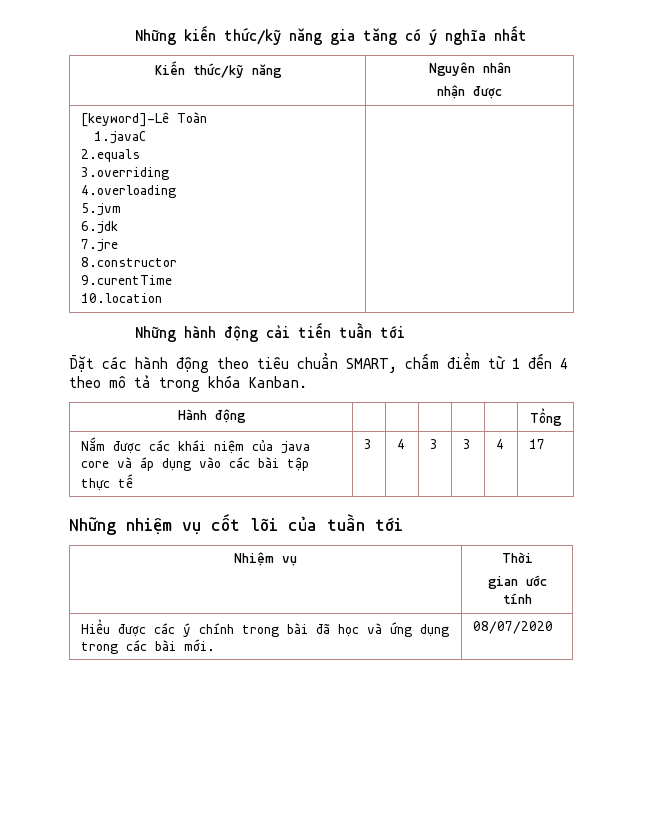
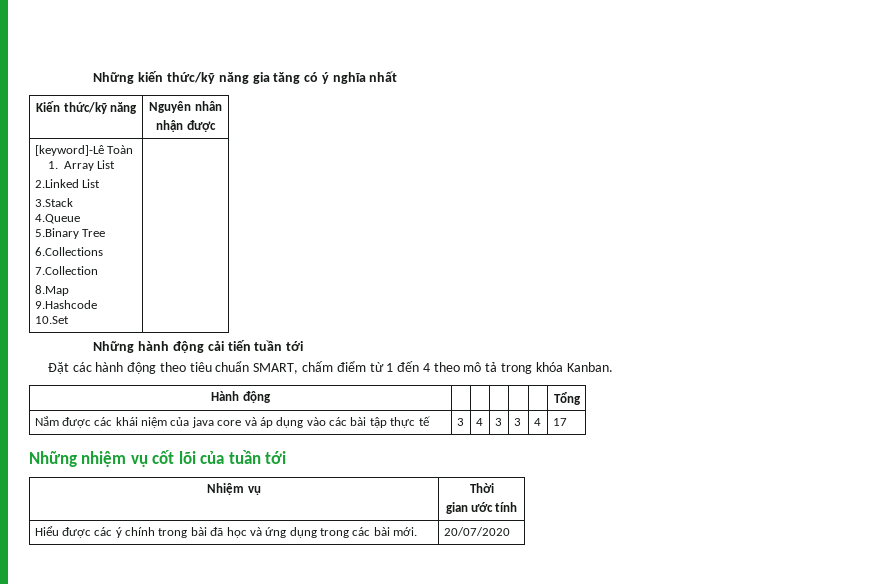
[94,131,147,144] [80,149,140,162] [80,167,169,180] [80,185,176,198] [80,203,121,216] [80,221,118,234] [80,239,118,252] [80,257,177,267] [80,275,172,285] [80,293,162,303] 1.javaC // 2.equals // 3.overriding // 4.overloading // 5.jvm // 6.jdk // 7.jre // 8.constructor // 9.curentTime // 10.location -> [47,160,116,171] [34,179,100,188] [34,198,73,207] [34,214,80,224] [34,228,105,239] [34,247,103,256] [34,266,98,275] [34,285,69,296] [34,300,97,309] [34,316,69,324] 1. Array List // 2.Linked List // 3.Stack // 4.Queue // 5.Binary Tree // 6.Collections // 7.Collection // 8.Map // 9.Hashcode // 10.Set
[472,621,553,634] 08/07/2020 -> [443,527,510,536] 20/07/2020

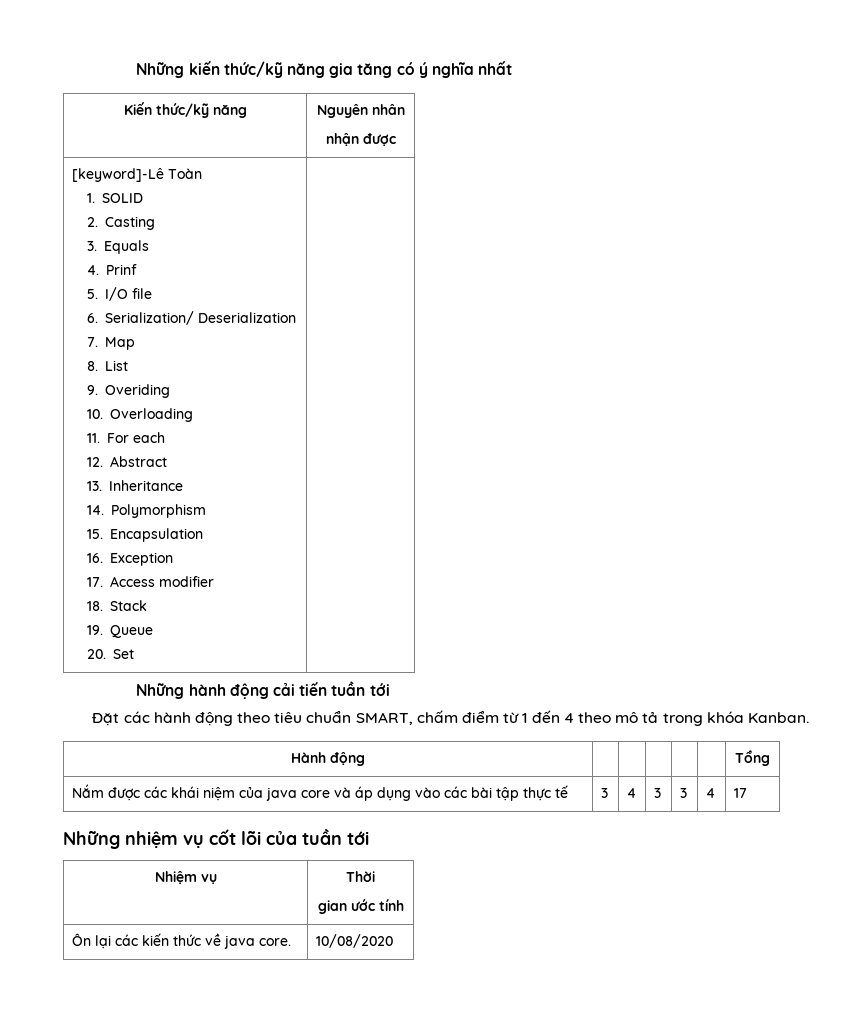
[63,160,116,171] [34,179,100,188] [34,198,73,207] [34,214,80,224] [34,228,105,239] [34,247,103,256] [34,266,98,275] [34,285,69,296] [34,300,97,309] [34,316,69,324] Array List // 2.Linked List // 3.Stack // 4.Queue // 5.Binary Tree // 6.Collections // 7.Collection // 8.Map // 9.Hashcode // 10.Set -> [101,193,143,203] [86,216,155,230] [86,240,149,254] [86,264,137,275] [86,287,152,301] [86,311,296,325] [86,337,135,350] [86,360,128,371] [86,384,170,398] [86,408,193,422] [86,432,165,443] [86,456,167,467] [86,480,183,491] [86,504,206,518] [86,528,203,542] [86,552,173,566] [86,576,214,587] [86,600,147,611] [86,625,153,638] [86,649,134,659] SOLID // 2. Casting // 3. Equals // 4. Prinf // 5. I/O file // 6. Serialization/ Deserialization // 7. Map // 8. List // 9. Overiding // 10. Overloading // 11. For each // 12. Abstract // 13. Inheritance // 14. Polymorphism // 15. Encapsulation // 16. Exception // 17. Access modifier // 18. Stack // 19. Queue // 20. Set
[34,526,418,538] [443,527,510,536] Hiểu được các ý chính trong bài đã học và ứng dụng trong các bài mới. | 20/07/2020 -> [71,933,291,949] [315,934,393,948] Ôn lại các kiến thức về java core. | 10/08/2020

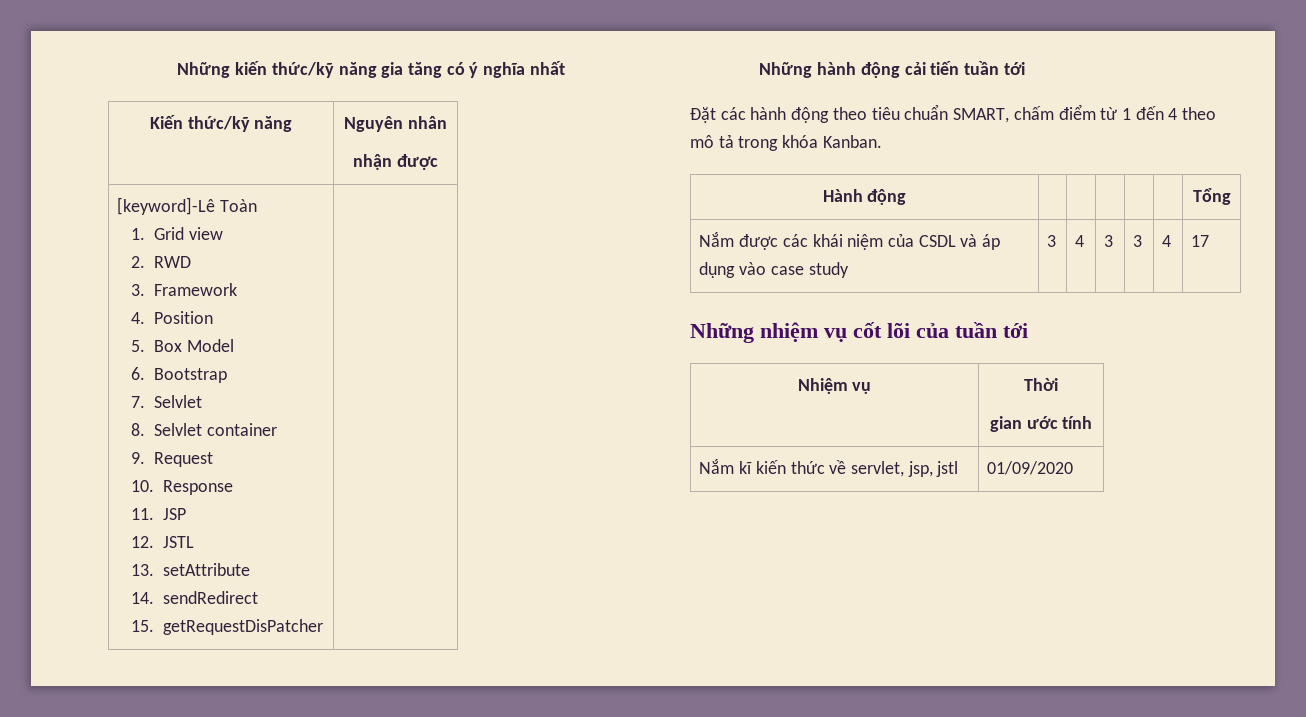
[101,193,143,203] SOLID -> [154,227,223,240] Grid view
[104,216,155,230] Casting -> [154,256,192,268] RWD
[103,240,149,254] Equals -> [154,283,238,296] Framework
[105,264,137,275] Prinf -> [154,311,214,324] Position
[104,287,152,301] I/O file -> [154,339,234,352] Box Model
[104,311,296,325] Serialization/ Deserialization -> [154,368,228,383] Bootstrap
[104,337,135,350] Map -> [154,395,203,408] Selvlet
[104,360,128,371] List -> [154,423,277,436] Selvlet container
[104,384,170,398] Overiding -> [154,452,214,467] Request
[109,408,193,422] Overloading -> [163,480,234,495] Response
[106,432,165,443] For each -> [163,508,187,520] JSP
[109,456,167,467] Abstract -> [163,536,195,548] JSTL
[108,480,183,491] Inheritance -> [163,563,251,576] setAttribute
[110,504,206,518] Polymorphism -> [163,591,259,604] sendRedirect
[109,528,203,542] [86,552,173,566] [86,576,214,587] [86,600,147,611] [86,625,153,638] [86,649,134,659] Encapsulation // 16. Exception // 17. Access modifier // 18. Stack // 19. Queue // 20. Set -> [163,619,324,635] getRequestDisPatcher
[265,787,330,801] java core -> [918,235,956,247] CSDL
[443,785,568,801] các bài tập thực tế -> [770,262,849,278] case study
[71,933,291,949] [315,934,393,948] Ôn lại các kiến thức về java core. | 10/08/2020 -> [699,459,959,477] [987,461,1074,475] Nắm kĩ kiến thức về servlet, jsp, jstl | 01/09/2020

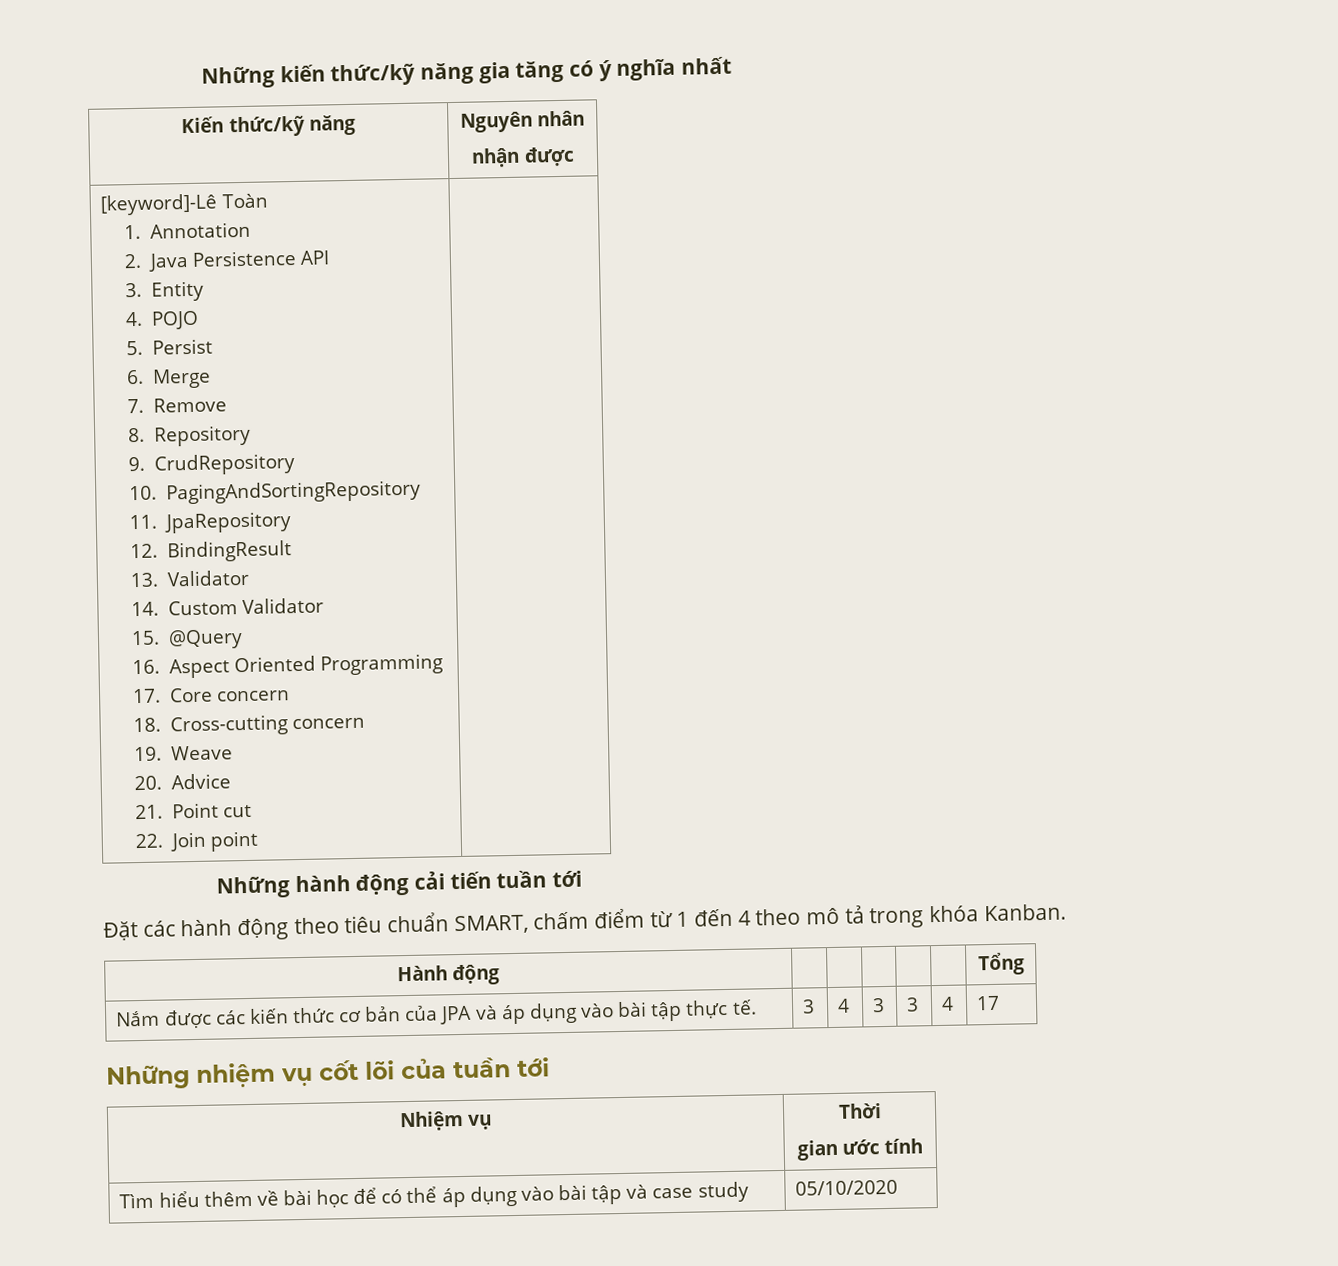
[154,227,223,240] Grid view -> [149,221,251,239] Annotation
[154,256,192,268] RWD -> [147,249,329,272] Java Persistence API
[154,283,238,296] Framework -> [150,280,204,302] Entity
[154,311,214,324] Position -> [150,310,199,330] POJO
[154,339,234,352] Box Model -> [151,338,213,355] Persist
[154,368,228,383] Bootstrap -> [151,368,211,389] Merge
[154,395,203,408] Selvlet -> [152,397,227,413] Remove
[154,423,277,436] Selvlet container -> [153,424,251,447] Repository
[154,452,214,467] Request -> [153,453,295,476] CrudRepository
[163,480,234,495] Response -> [165,479,421,505] PagingAndSortingRepository
[163,508,187,520] JSP -> [163,511,292,534] JpaRepository
[163,536,195,548] JSTL -> [166,540,292,563] BindingResult
[163,563,251,576] setAttribute -> [166,569,250,587] Validator
[163,591,259,604] sendRedirect -> [167,597,324,616] Custom Validator
[163,619,324,635] getRequestDisPatcher -> [167,629,243,650] [132,653,443,679] [132,687,290,704] [133,714,365,737] [134,745,233,762] [134,773,231,791] [135,802,252,820] [135,830,259,852] @Query // 16. Aspect Oriented Programming // 17. Core concern // 18. Cross-cutting concern // 19. Weave // 20. Advice // 21. Point cut // 22. Join point
[812,234,1001,250] [699,262,849,278] khái niệm của CSDL và áp dụng vào case study -> [249,999,757,1025] kiến thức cơ bản của JPA và áp dụng vào bài tập thực tế.
[699,459,959,477] [987,461,1074,475] Nắm kĩ kiến thức về servlet, jsp, jstl | 01/09/2020 -> [119,1181,749,1209] [795,1179,899,1196] Tìm hiểu thêm về bài học để có thể áp dụng vào bài tập và case study | 05/10/2020

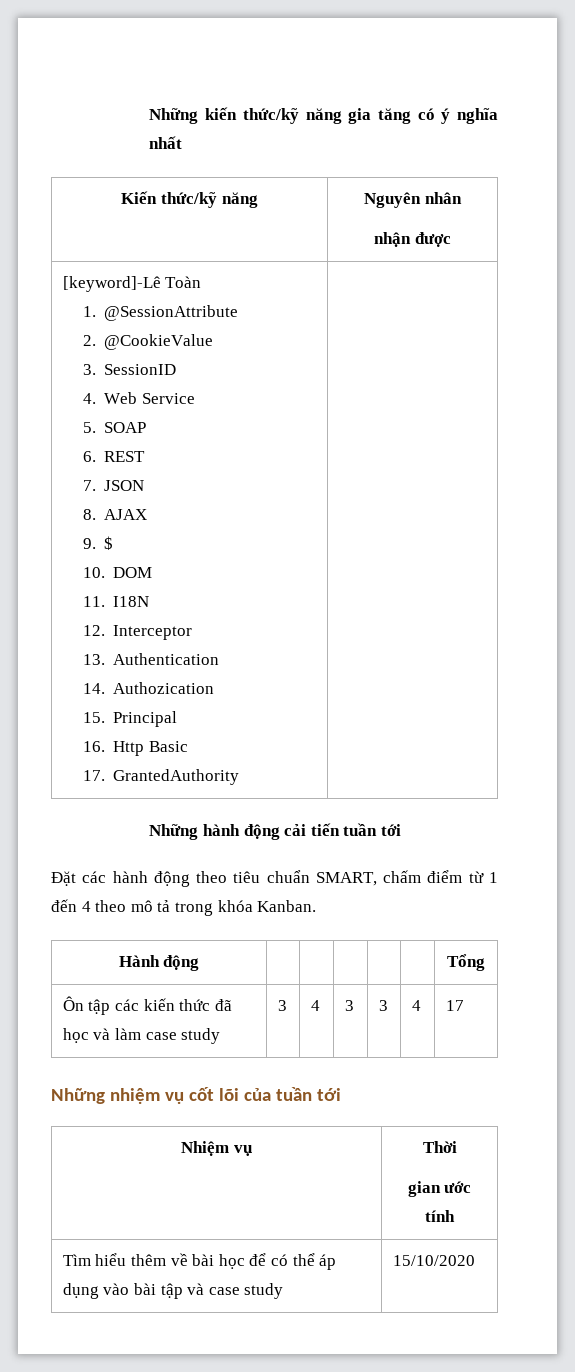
[149,221,251,239] Annotation -> [104,305,239,321] @SessionAttribute
[147,249,329,272] Java Persistence API -> [104,334,214,350] @CookieValue
[150,280,204,302] Entity -> [104,364,177,375] SessionID
[150,310,199,330] POJO -> [104,392,195,404] Web Service
[151,338,213,355] Persist -> [104,422,147,433] SOAP
[151,368,211,389] Merge -> [104,451,146,462] REST
[152,397,227,413] Remove -> [104,480,145,491] JSON
[153,424,251,447] Repository -> [104,509,148,520] AJAX
[153,453,295,476] CrudRepository -> [104,536,114,550] $
[165,479,421,505] PagingAndSortingRepository -> [113,567,153,578] DOM
[163,511,292,534] JpaRepository -> [113,596,150,607] I18N
[166,540,292,563] BindingResult -> [113,625,193,640] Interceptor
[166,569,250,587] Validator -> [113,653,220,665] Authentication
[167,597,324,616] Custom Validator -> [113,682,215,694] Authozication
[167,629,243,650] @Query -> [113,711,178,727] Principal
[168,653,443,679] [132,687,290,704] [133,714,365,737] [134,745,233,762] [134,773,231,791] [135,802,252,820] [135,830,259,852] Aspect Oriented Programming // 17. Core concern // 18. Cross-cutting concern // 19. Weave // 20. Advice // 21. Point cut // 22. Join point -> [113,741,188,756] [82,769,240,785] Http Basic // 17. GrantedAuthority
[116,1009,212,1029] Nắm được -> [62,996,111,1015] Ôn tập
[339,999,757,1025] cơ bản của JPA và áp dụng vào bài tập thực tế. -> [214,999,232,1011] [62,1028,221,1044] đã học và làm case study
[795,1179,899,1196] 05/10/2020 -> [392,1255,475,1266] 15/10/2020

